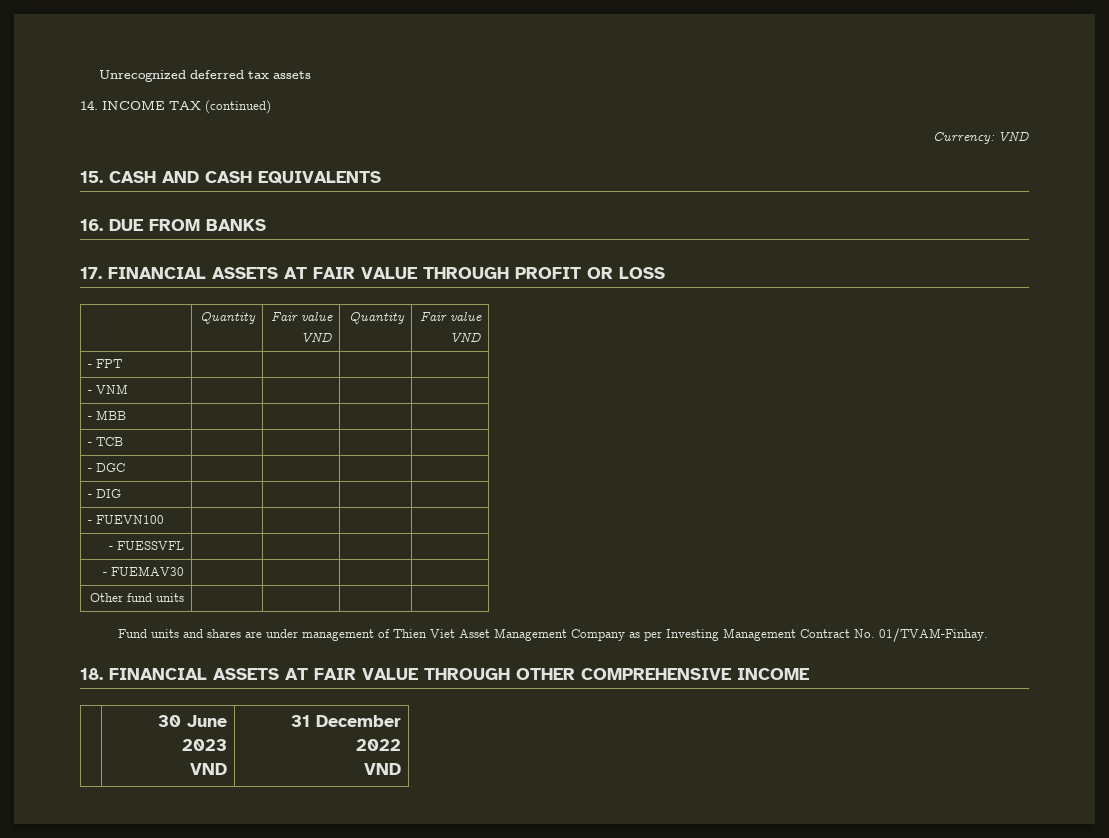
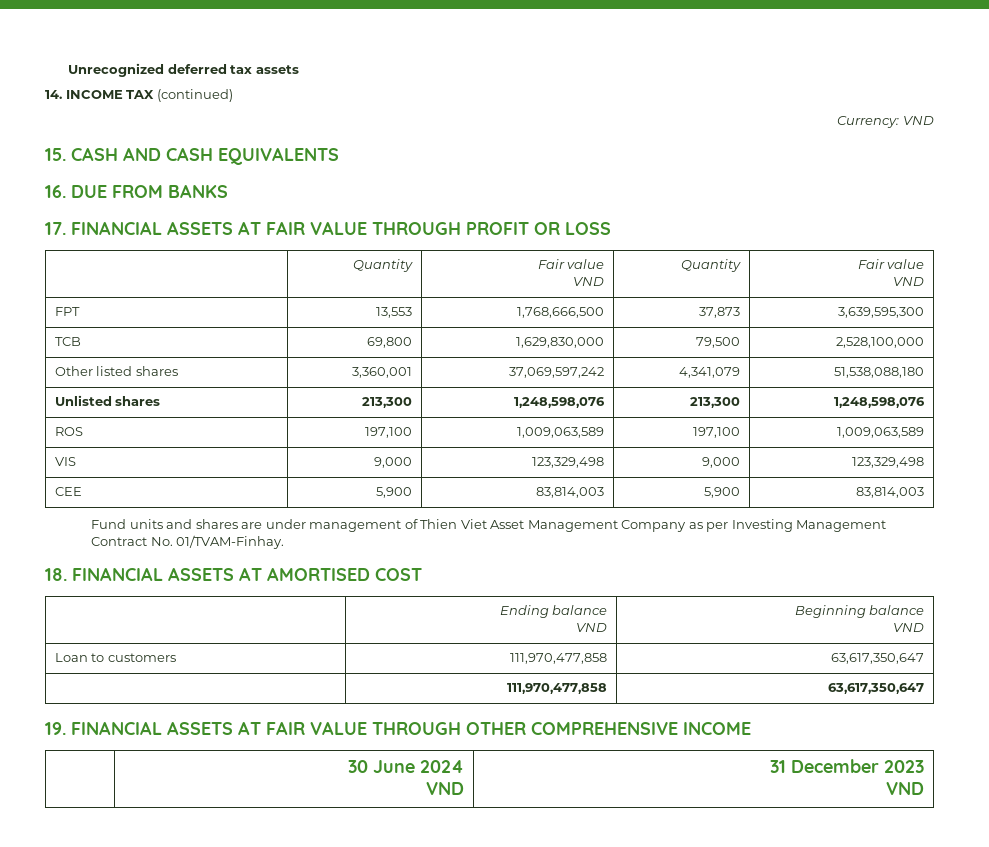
[87,364,92,368] - -> (925, 281) none
[87,384,128,394] [87,410,126,420] [87,437,123,446] [87,463,125,472] [87,489,121,498] [87,515,164,524] [109,541,185,550] [103,566,185,576] [90,593,185,602] | | | // - VNM | | | | // - MBB | | | | // - TCB | | | | // - DGC | | | | // - DIG | | | | // - FUEVN100 | | | | // - FUESSVFL | | | | // - FUEMAV30 | | | | // Other fund units | | | | -> [376,307,413,318] [517,307,605,318] [699,307,741,318] [838,307,925,318] [54,337,81,346] [367,337,413,348] [516,337,605,348] [696,337,741,348] [836,337,925,348] [54,366,178,376] [352,367,413,378] [509,367,605,378] [679,367,741,378] [834,367,925,378] [54,395,161,406] [362,397,413,408] [514,397,606,408] [690,397,741,408] [834,397,926,408] [54,427,83,436] [365,427,413,438] [517,427,605,438] [693,427,741,438] [837,427,925,438] [54,457,76,466] [374,457,413,468] [532,457,605,468] [702,457,741,468] [852,457,925,468] [54,487,82,496] [376,487,413,498] [536,487,605,498] [704,487,741,498] [856,487,925,498] 13,553 | 1,768,666,500 | 37,873 | 3,639,595,300 // TCB | 69,800 | 1,629,830,000 | 79,500 | 2,528,100,000 // Other listed shares | 3,360,001 | 37,069,597,242 | 4,341,079 | 51,538,088,180 // Unlisted shares | 213,300 | 1,248,598,076 | 213,300 | 1,248,598,076 // ROS | 197,100 | 1,009,063,589 | 197,100 | 1,009,063,589 // VIS | 9,000 | 123,329,498 | 9,000 | 123,329,498 // CEE | 5,900 | 83,814,003 | 5,900 | 83,814,003
(308, 674) none -> [267,567,422,581] [499,605,608,618] [576,623,608,632] [794,605,925,618] [893,623,925,632] [54,653,176,662] [510,653,608,664] [831,653,925,664] [507,683,608,694] [828,683,925,694] [45,721,261,735] AMORTISED COST // | Ending balance // VND | Beginning balance // VND // Loan to customers | 111,970,477,858 | 63,617,350,647 // | 111,970,477,858 | 63,617,350,647 // 19. FINANCIAL ASSETS AT
[182,739,228,751] 2023 -> [420,760,465,773] 2024
[356,739,402,751] 2022 -> [884,760,925,773] 2023

